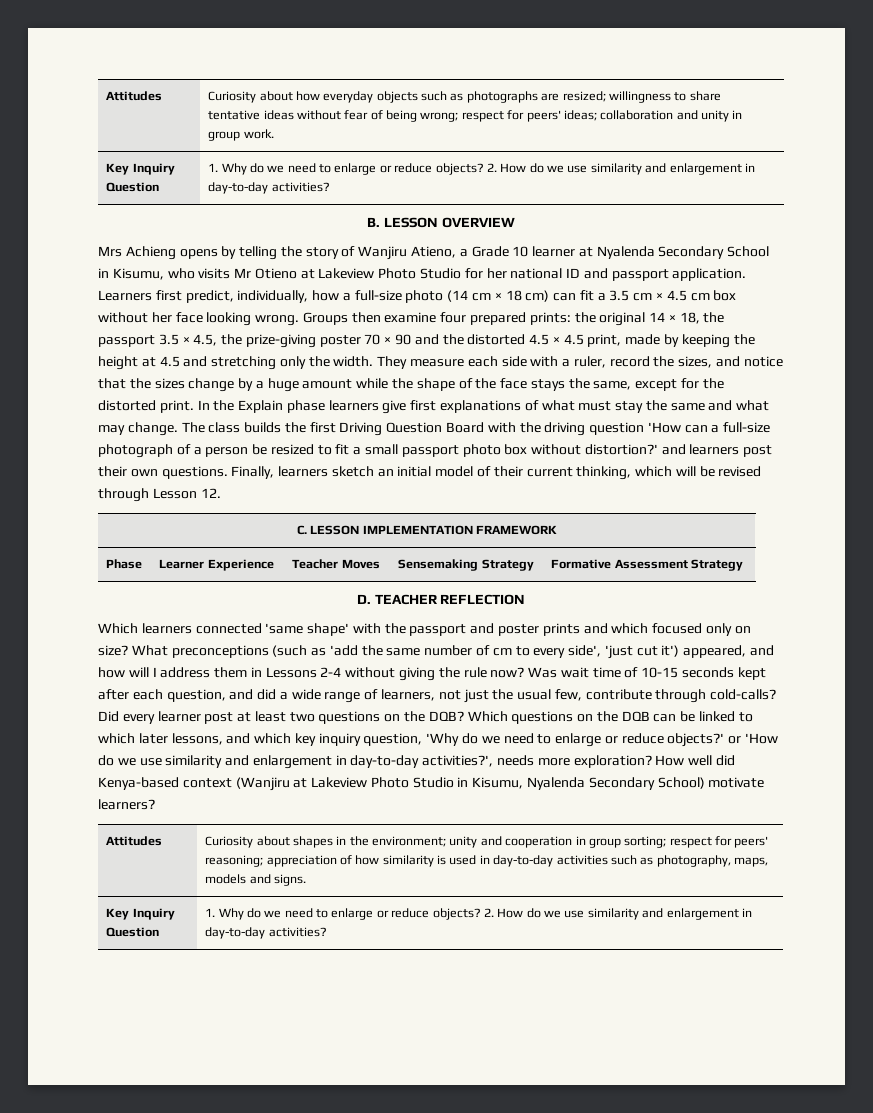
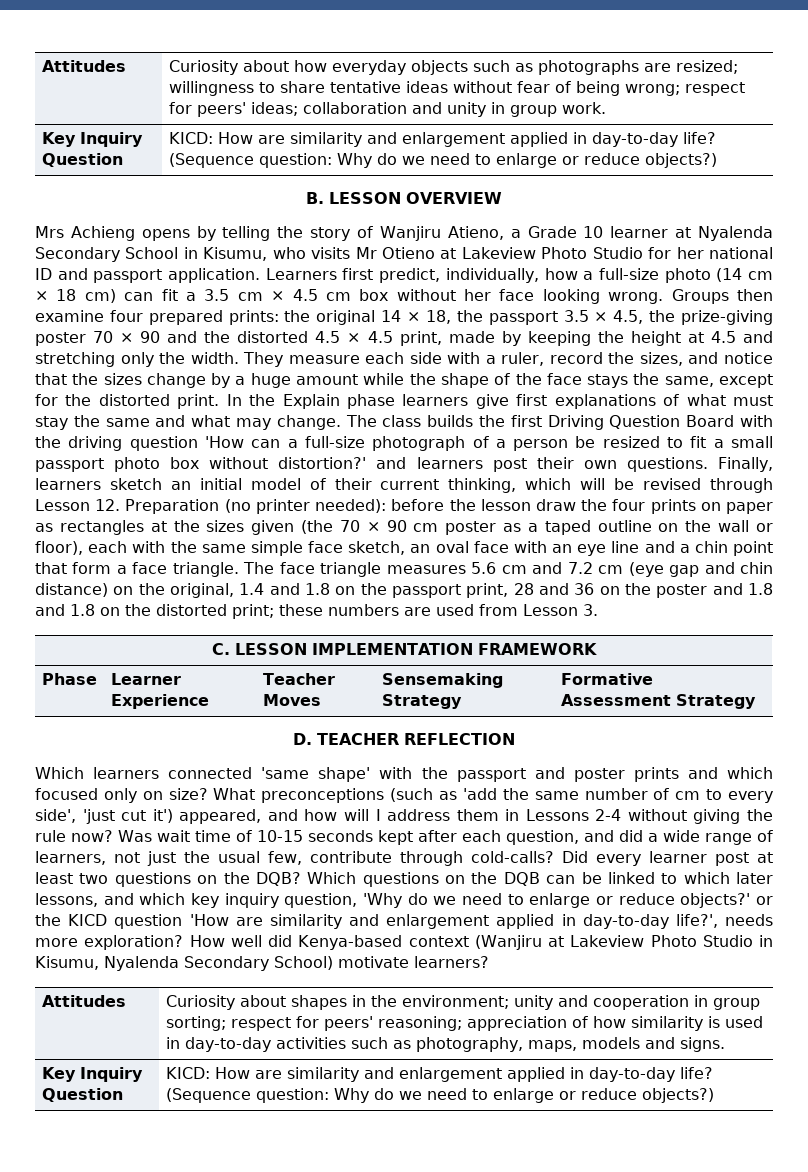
[208,163,755,175] [208,182,330,194] 1. Why do we need to enlarge or reduce objects? 2. How do we use similarity and enlargement in day-to-day activities? -> [168,132,716,147] [168,153,717,168] KICD: How are similarity and enlargement applied in day-to-day life? (Sequence question: Why do we need to enlarge or reduce objects?)
(221, 493) none -> [125,499,773,514] [35,520,774,535] [35,541,773,556] [35,562,774,577] [35,583,774,598] [35,604,598,619] Preparation (no printer needed): before the lesson draw the four prints on paper as rectangles at the sizes given (the 70 × 90 cm poster as a taped outline on the wall or floor), each with the same simple face sketch, an oval face with an eye line and a chin point that form a face triangle. The face triangle measures 5.6 cm and 7.2 cm (eye gap and chin distance) on the original, 1.4 and 1.8 on the passport print, 28 and 36 on the poster and 1.8 and 1.8 on the distorted print; these numbers are used from Lesson 3.
[745,733,779,744] [98,755,494,769] 'How do we use similarity and enlargement in day-to-day activities?', -> [35,914,718,929] the KICD question 'How are similarity and enlargement applied in day-to-day life?',
[205,908,752,920] [205,927,327,939] 1. Why do we need to enlarge or reduce objects? 2. How do we use similarity and enlargement in day-to-day activities? -> [165,1067,713,1082] [165,1088,714,1103] KICD: How are similarity and enlargement applied in day-to-day life? (Sequence question: Why do we need to enlarge or reduce objects?)

